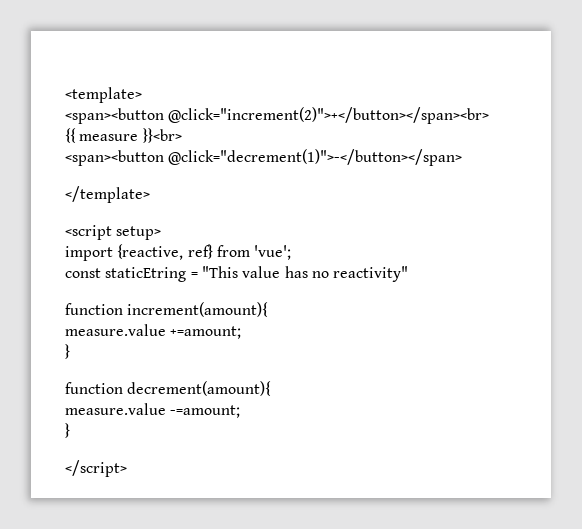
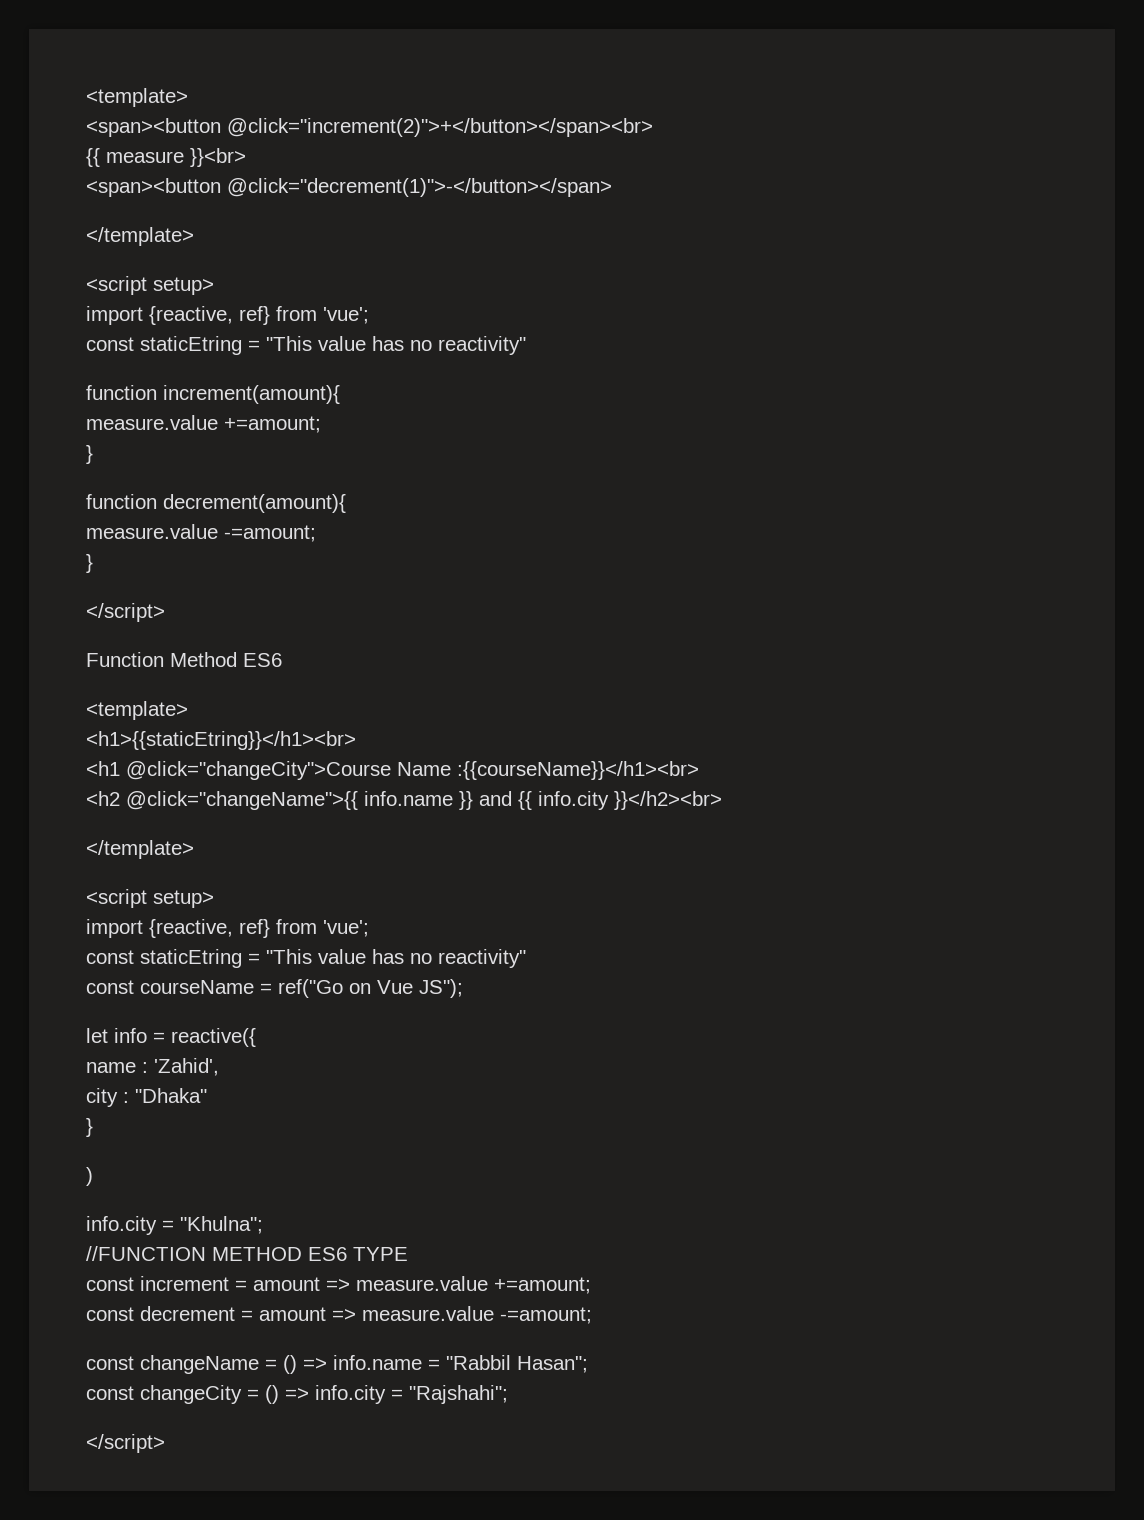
(127, 468) none -> [86,652,282,667] [86,701,188,720] [86,731,356,750] [86,761,699,780] [86,791,722,810] [86,840,194,859] [86,889,214,908] [86,919,369,938] [86,949,526,968] [86,979,463,998] [86,1028,256,1047] [86,1058,219,1076] [86,1088,207,1107] [86,1118,93,1137] [86,1167,93,1186] [86,1216,263,1235] [86,1246,408,1261] [86,1276,591,1294] [86,1306,592,1324] [86,1355,588,1374] [86,1385,508,1404] [86,1434,165,1453] // Function Method ES6 // <template> // <h1>{{staticEtring}}</h1><br> // <h1 @click="changeCity">Course Name :{{courseName}}</h1><br> // <h2 @click="changeName">{{ info.name }} and {{ info.city }}</h2><br> // </template> // <script setup> // import {reactive, ref} from 'vue'; // const staticEtring = "This value has no reactivity" // const courseName = ref("Go on Vue JS"); // let info = reactive({ // name : 'Zahid', // city : "Dhaka" // } // ) // info.city = "Khulna"; // //FUNCTION METHOD ES6 TYPE // const increment = amount => measure.value +=amount; // const decrement = amount => measure.value -=amount; // const changeName = () => info.name = "Rabbil Hasan"; // const changeCity = () => info.city = "Rajshahi"; // </script>

